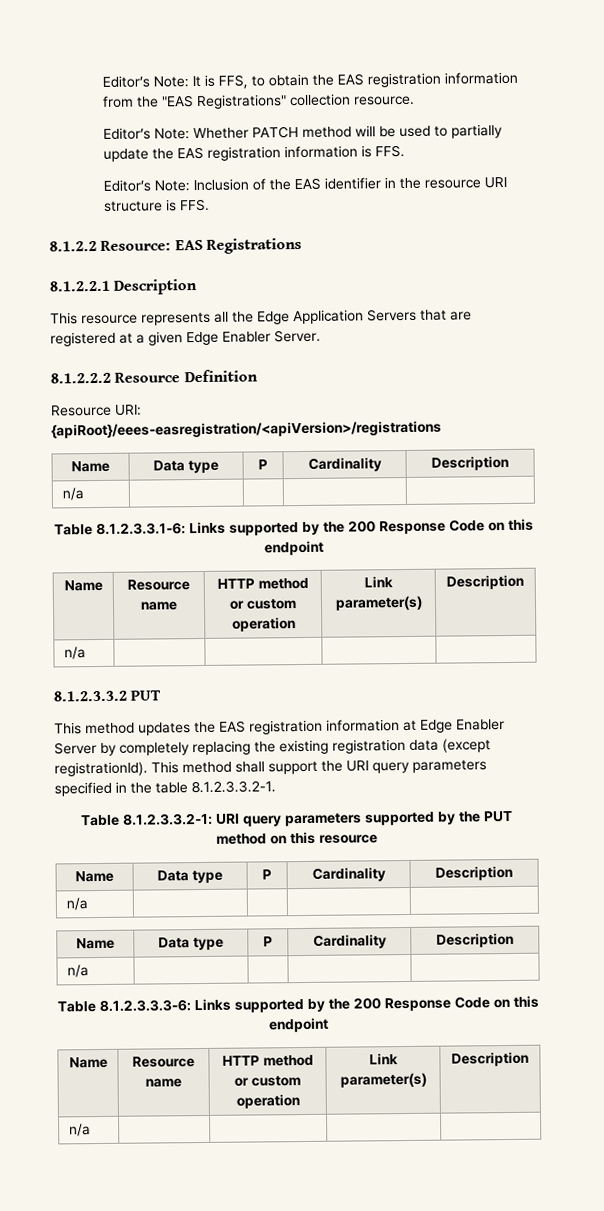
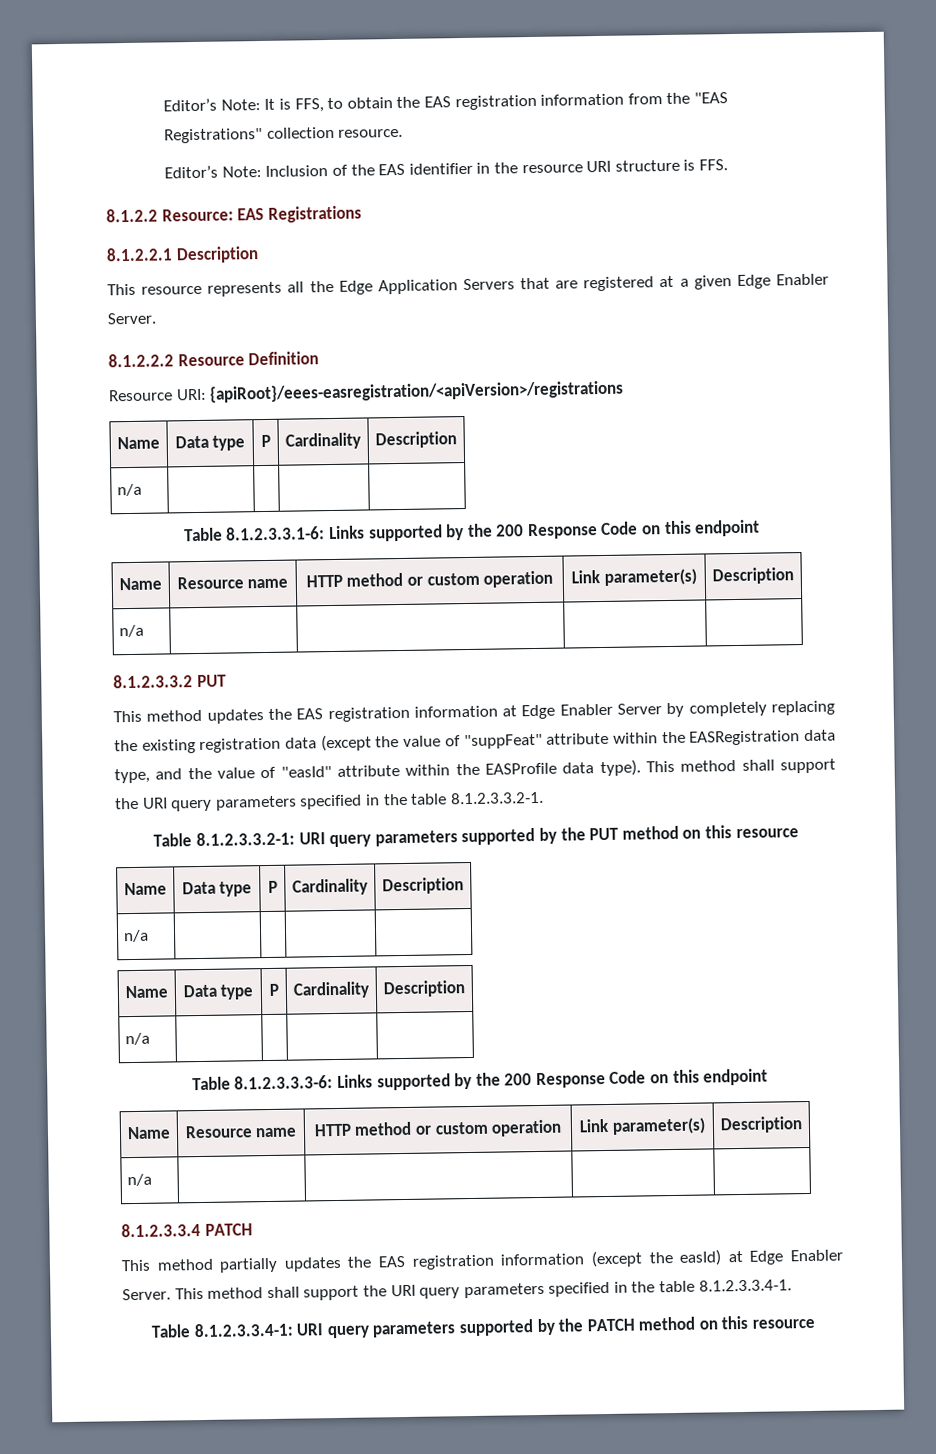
[103,124,504,140] [103,144,406,162] // Editor’s Note: Whether PATCH method will be used to partially update the EAS registration information is FFS. -> (404, 133) none
[54,761,148,777] registrationId). -> [375,729,836,750] [114,759,641,784] the value of "suppFeat" attribute within the EASRegistration data type, and the value of "easId" attribute within the EASProfile data type).
(91, 1130) none -> [121,1223,253,1238] [121,1249,843,1273] [122,1279,792,1301] [150,1315,816,1339] // 8.1.2.3.3.4 PATCH // This method partially updates the EAS registration information (except the easId) at Edge Enabler Server. This method shall support the URI query parameters specified in the table 8.1.2.3.3.4-1. // Table 8.1.2.3.3.4-1: URI query parameters supported by the PATCH method on this resource

